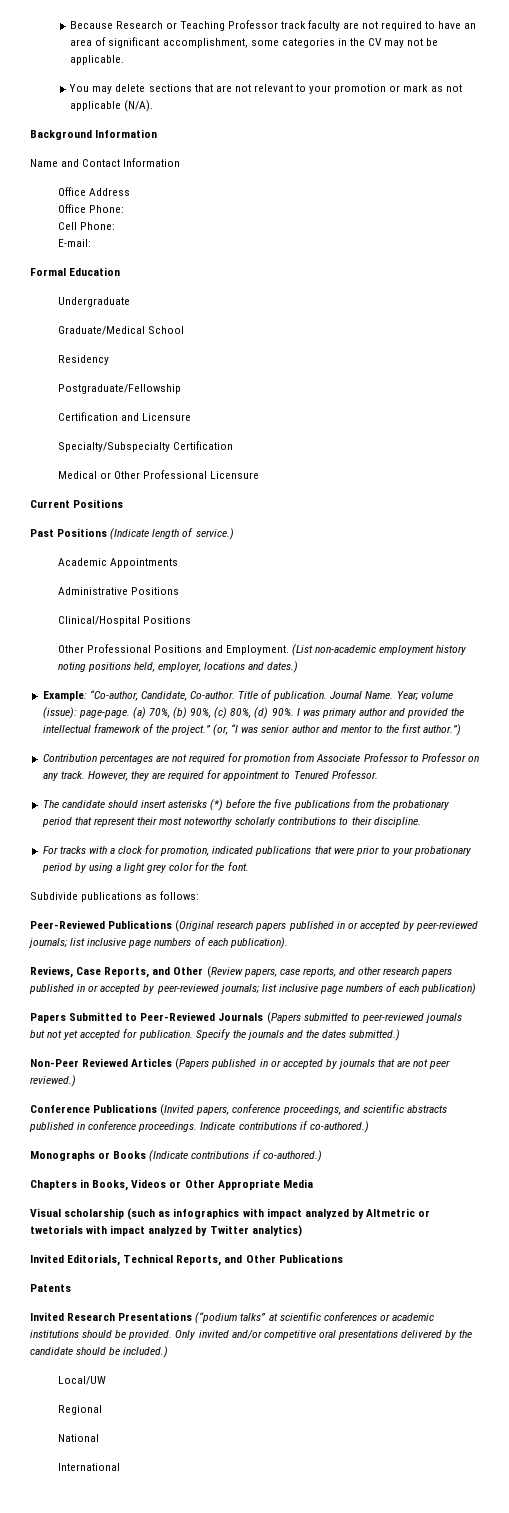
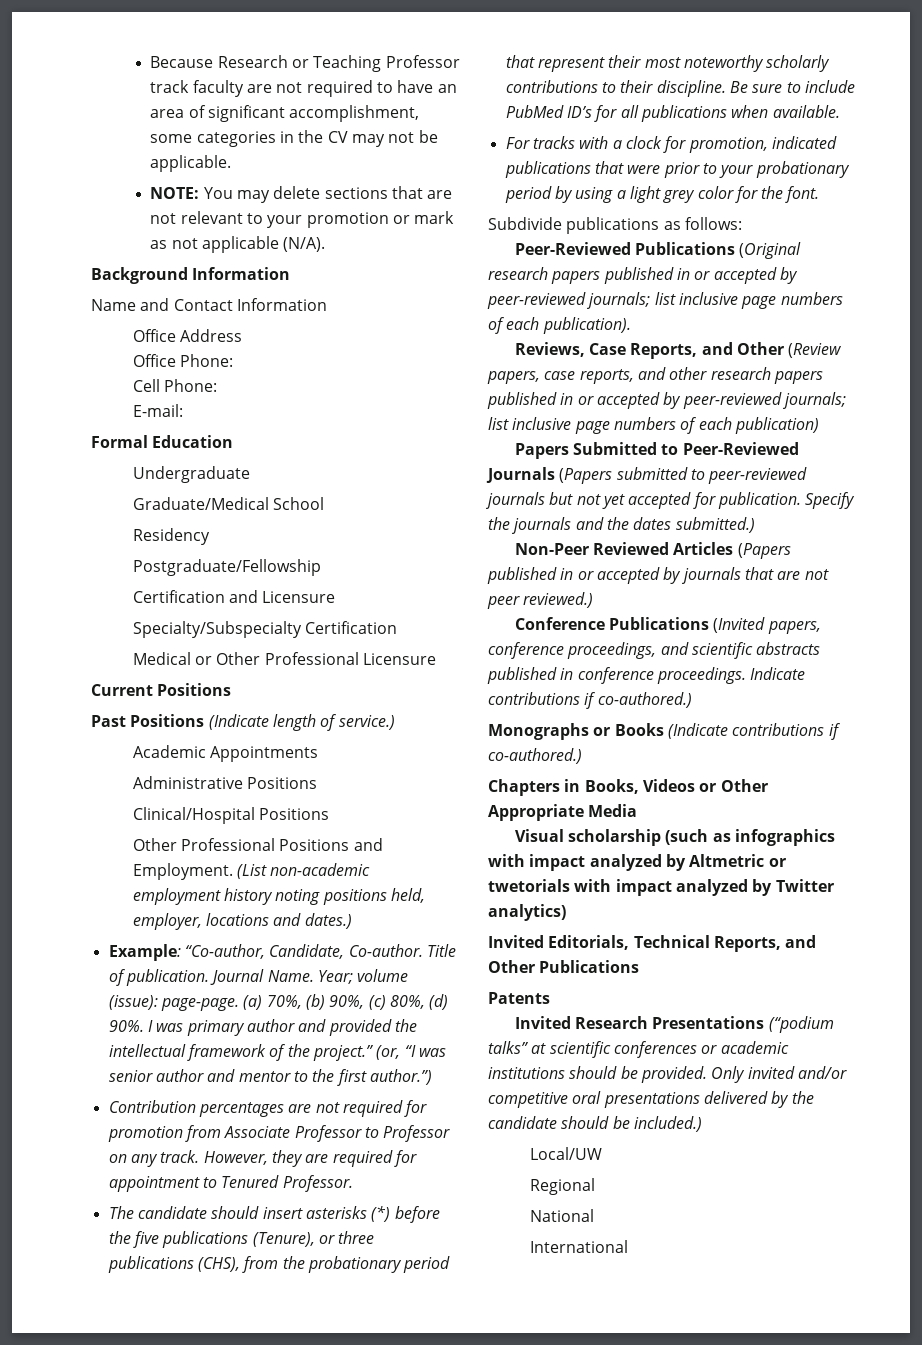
(125, 60) none -> [150,187,200,199] NOTE:
(350, 805) none -> [252,1231,375,1247] [107,1256,240,1273] (Tenure), or three publications (CHS),
(421, 822) none -> [729,80,855,93] [505,105,840,122] Be sure to include PubMed ID’s for all publications when available.

